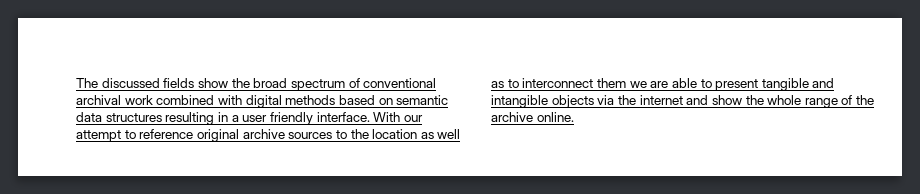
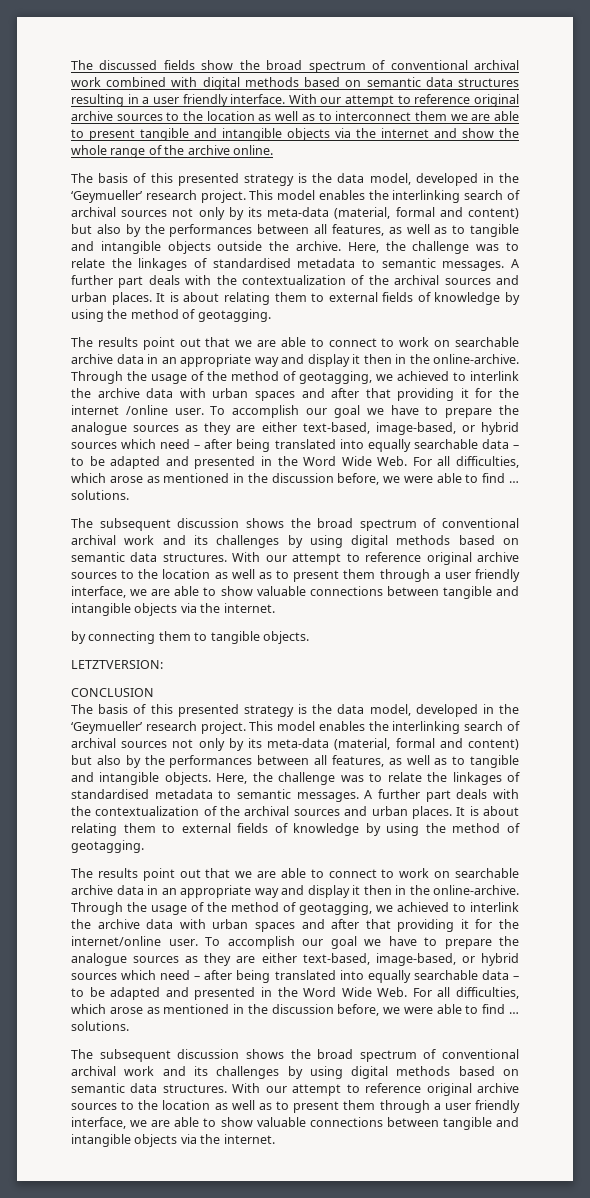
(574, 117) none -> [71,173,519,186] [71,190,520,203] [71,207,519,220] [71,224,519,237] [71,241,519,254] [71,258,519,271] [71,275,519,288] [71,292,520,305] [71,309,271,322] [71,337,519,350] [71,354,519,367] [71,371,519,384] [71,388,519,401] [71,405,519,418] [71,422,519,435] [71,439,519,452] [71,456,519,469] [71,473,519,485] [71,490,129,500] [71,518,519,531] [71,535,519,548] [71,552,520,565] [71,569,520,582] [71,586,519,599] [71,603,275,616] [71,631,309,644] [71,660,163,669] [71,688,154,697] [71,704,519,717] [71,721,520,734] [71,738,519,751] [71,755,519,768] [71,772,520,785] [71,789,519,802] [71,806,520,819] [71,823,520,836] [71,840,144,853] [71,868,519,881] [71,885,519,898] [71,902,519,915] [71,919,519,932] [71,936,519,949] [71,953,519,966] [71,970,519,983] [71,987,519,1000] [71,1004,519,1016] [71,1021,129,1031] [71,1049,519,1062] [71,1066,519,1079] [71,1083,520,1096] [71,1100,520,1113] [71,1117,519,1130] [71,1134,275,1147] // The basis of this presented strategy is the data model, developed in the ‘Geymueller’ research project. This model enables the interlinking search of archival sources not only by its meta-data (material, formal and content) but also by the performances between all features, as well as to tangible and intangible objects outside the archive. Here, the challenge was to relate the linkages of standardised metadata to semantic messages. A further part deals with the contextualization of the archival sources and urban places. It is about relating them to external fields of knowledge by using the method of geotagging. // The results point out that we are able to connect to work on searchable archive data in an appropriate way and display it then in the online-archive. Through the usage of the method of geotagging, we achieved to interlink the archive data with urban spaces and after that providing it for the internet /online user. To accomplish our goal we have to prepare the analogue sources as they are either text-based, image-based, or hybrid sources which need – after being translated into equally searchable data – to be adapted and presented in the Word Wide Web. For all difficulties, which arose as mentioned in the discussion before, we were able to find … solutions. // The subsequent discussion shows the broad spectrum of conventional archival work and its challenges by using digital methods based on semantic data structures. With our attempt to reference original archive sources to the location as well as to present them through a user friendly interface, we are able to show valuable connections between tangible and intangible objects via the internet. // by connecting them to tangible objects. // LETZTVERSION: // CONCLUSION // The basis of this presented strategy is the data model, developed in the ‘Geymueller’ research project. This model enables the interlinking search of archival sources not only by its meta-data (material, formal and content) but also by the performances between all features, as well as to tangible and intangible objects. Here, the challenge was to relate the linkages of standardised metadata to semantic messages. A further part deals with the contextualization of the archival sources and urban places. It is about relating them to external fields of knowledge by using the method of geotagging. // The results point out that we are able to connect to work on searchable archive data in an appropriate way and display it then in the online-archive. Through the usage of the method of geotagging, we achieved to interlink the archive data with urban spaces and after that providing it for the internet/online user. To accomplish our goal we have to prepare the analogue sources as they are either text-based, image-based, or hybrid sources which need – after being translated into equally searchable data – to be adapted and presented in the Word Wide Web. For all difficulties, which arose as mentioned in the discussion before, we were able to find … solutions. // The subsequent discussion shows the broad spectrum of conventional archival work and its challenges by using digital methods based on semantic data structures. With our attempt to reference original archive sources to the location as well as to present them through a user friendly interface, we are able to show valuable connections between tangible and intangible objects via the internet.

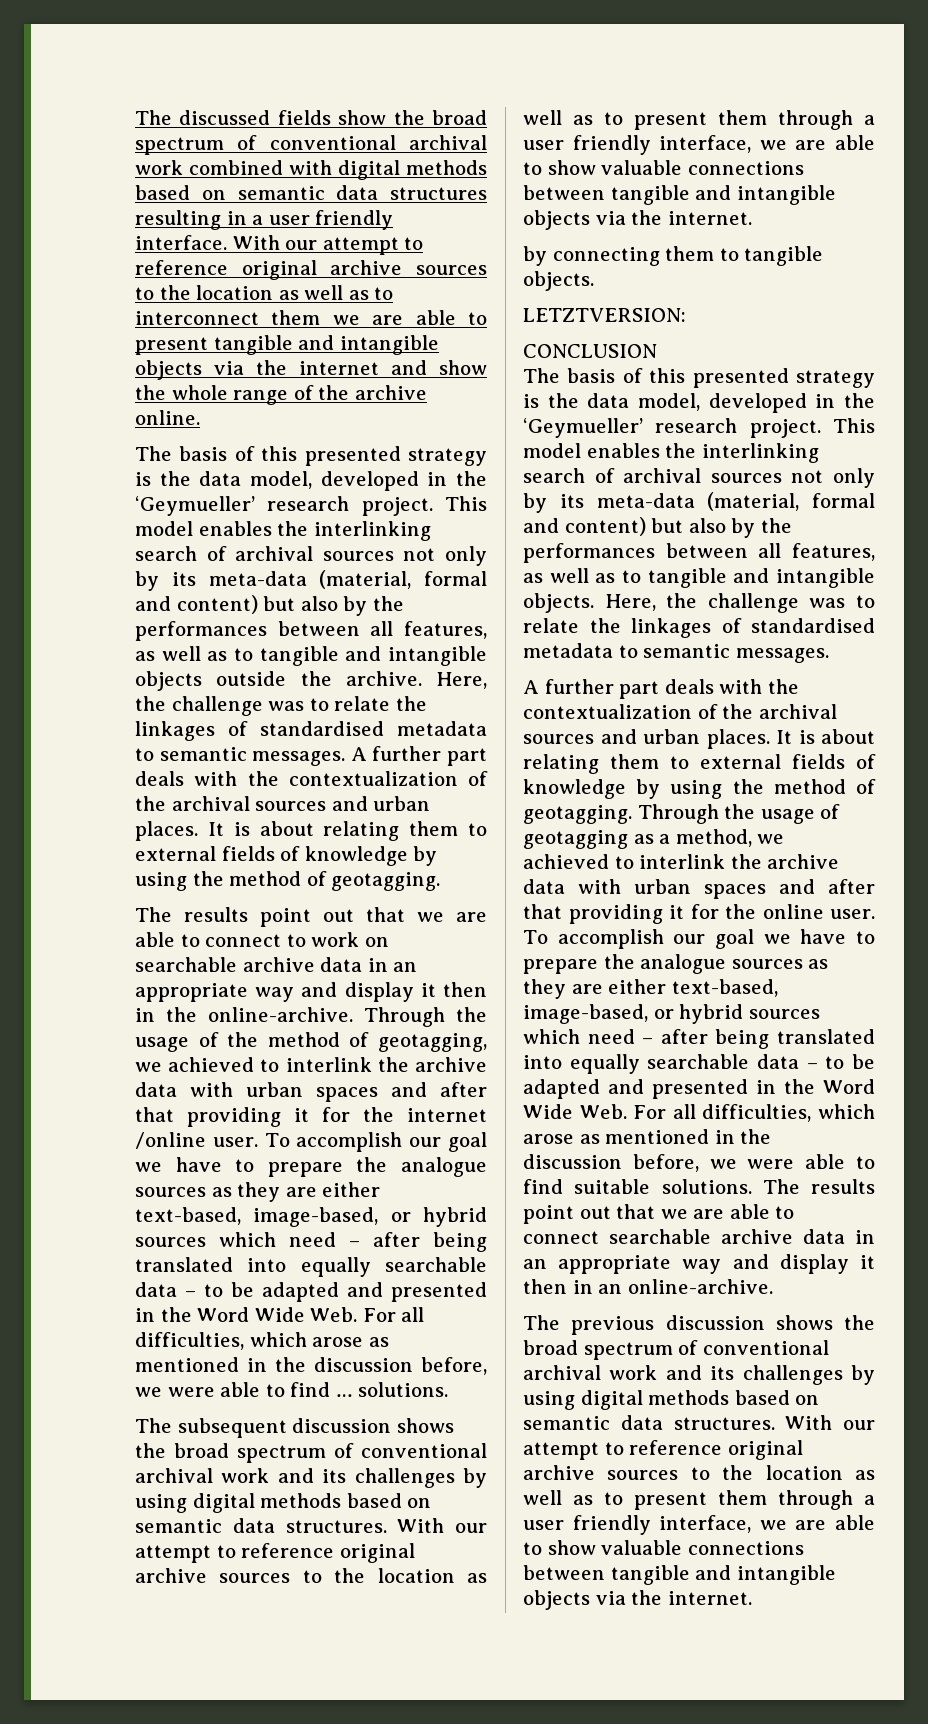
(359, 797) none -> (829, 655) //
[71,868,519,881] [71,885,519,898] [71,902,372,915] // The results point out that we are able to connect to work on searchable archive data in an appropriate way and display it then in the online-archive. Through the usage of the method of geotagging, -> [637,804,841,824] [523,829,752,849] Through the usage of geotagging as a method,
[71,936,161,946] internet/online -> [762,904,824,919] online
[509,1012,519,1014] [71,1021,129,1031] [71,1049,171,1062] … solutions. // The subsequent -> [574,1179,875,1194] [523,1204,795,1224] [523,1229,875,1244] [523,1254,875,1274] [523,1279,773,1294] [523,1315,655,1335] suitable solutions. The results point out that we are able to connect searchable archive data in an appropriate way and display it then in an online-archive. // The previous

